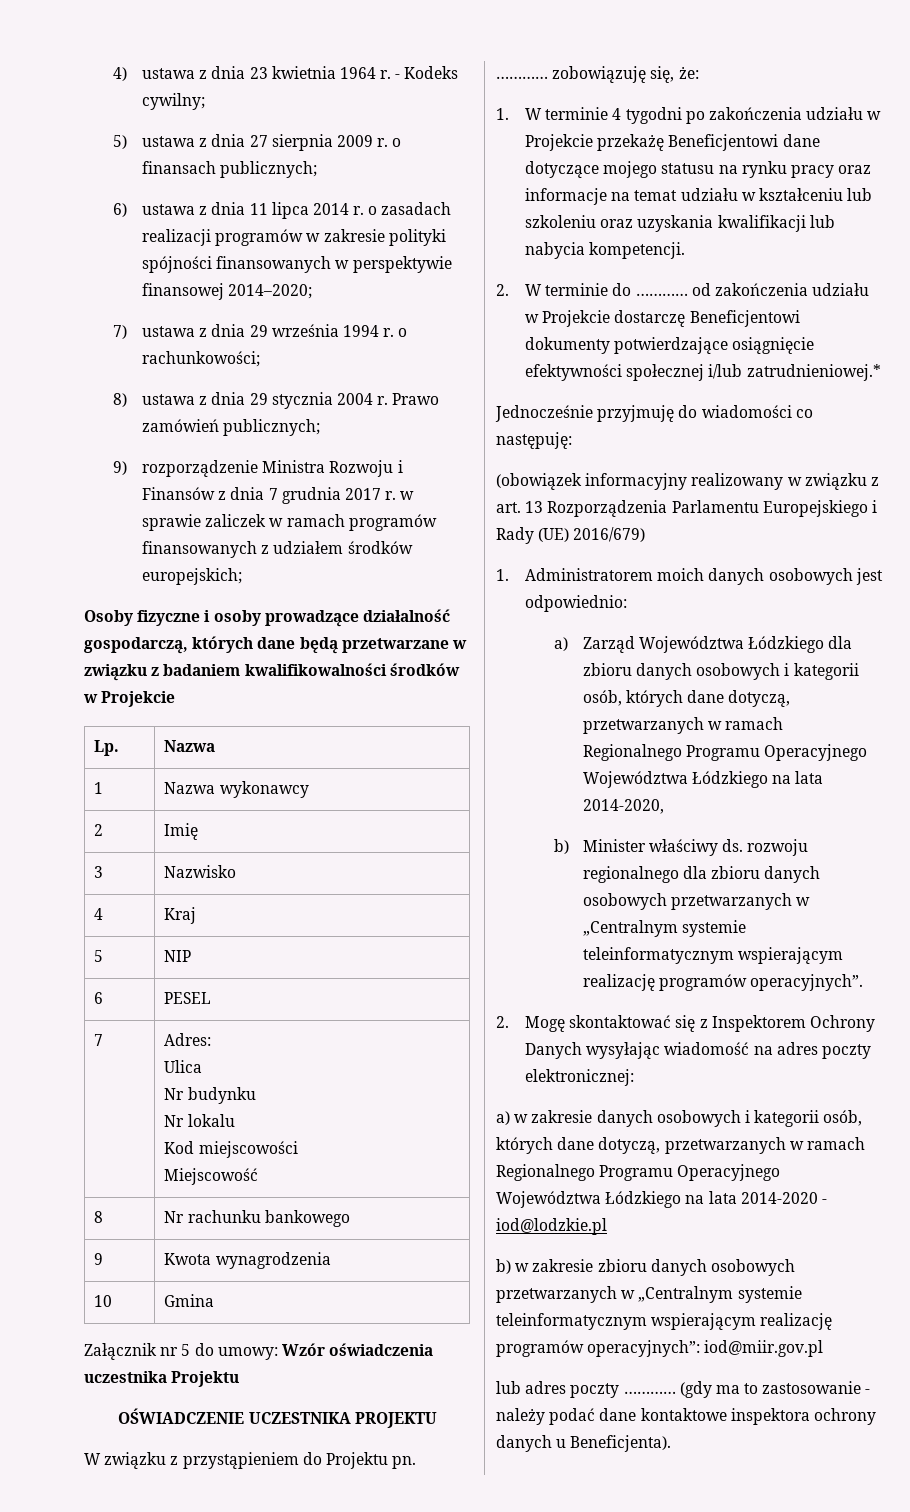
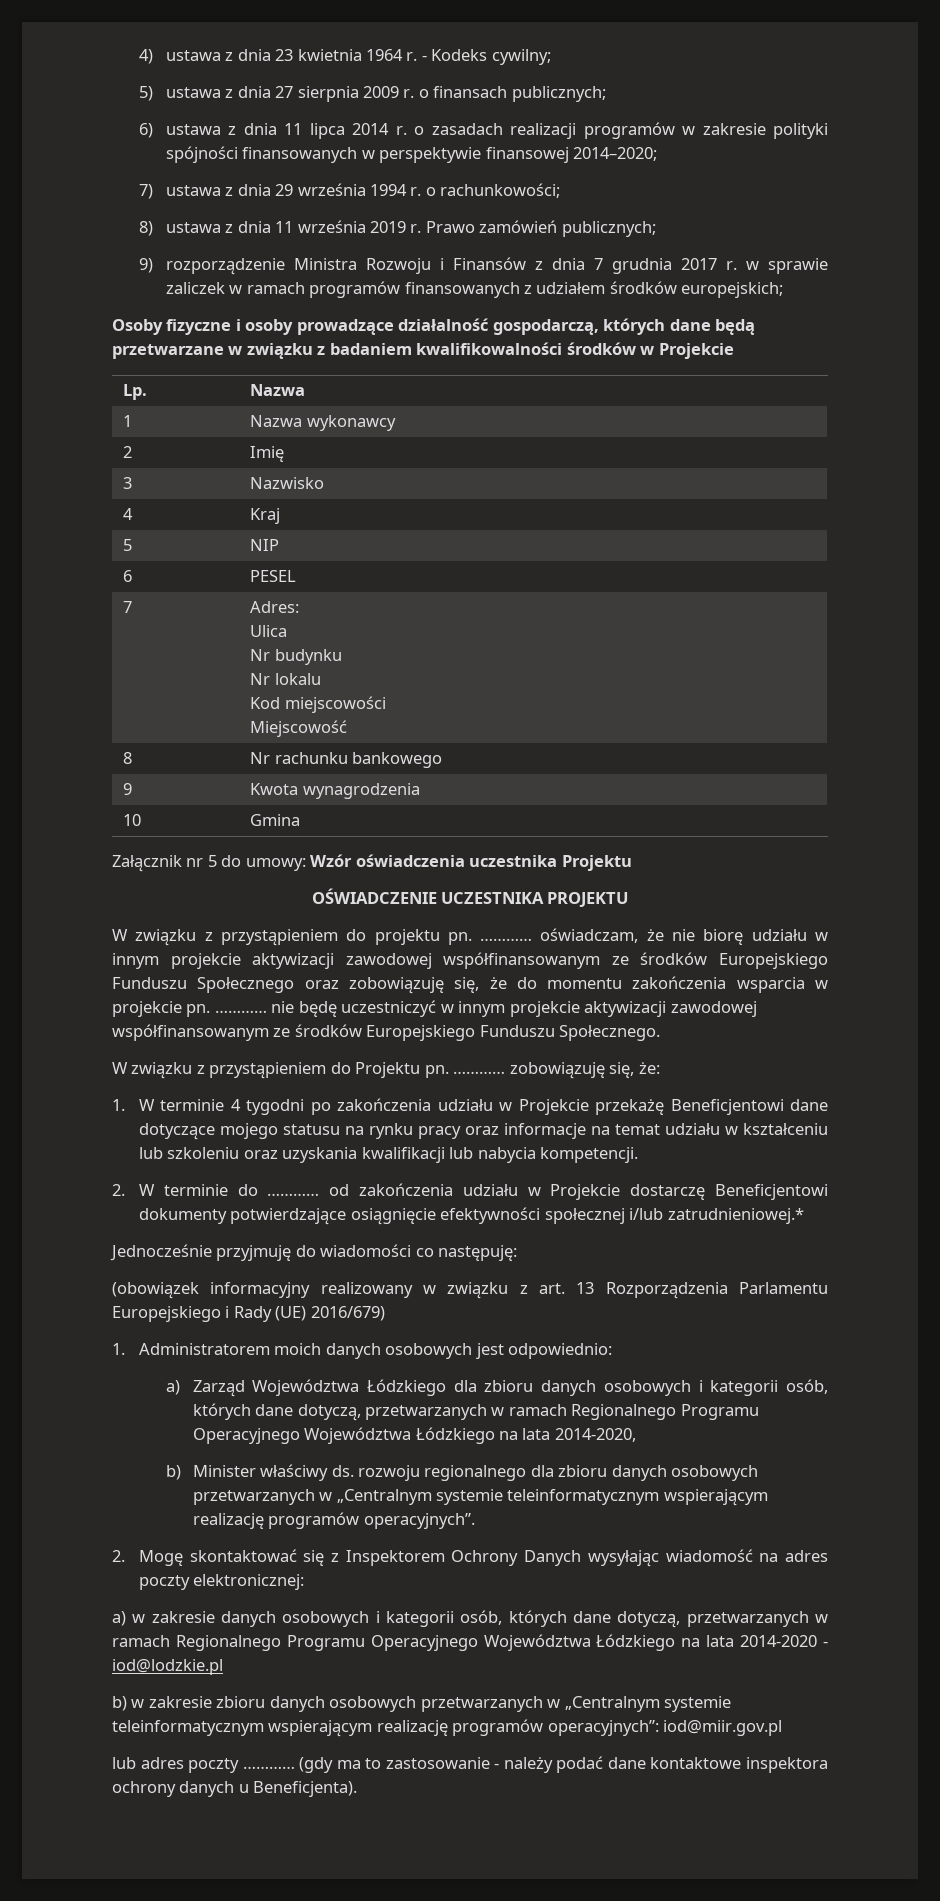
[249,392,373,409] 29 stycznia 2004 -> [275,220,407,233] 11 września 2019
(437, 1420) none -> [112,928,828,946] [112,952,828,969] [112,976,828,994] [112,1000,757,1017] [112,1024,661,1041] // W związku z przystąpieniem do projektu pn. ………… oświadczam, że nie biorę udziału w innym projekcie aktywizacji zawodowej współfinansowanym ze środków Europejskiego Funduszu Społecznego oraz zobowiązuję się, że do momentu zakończenia wsparcia w projekcie pn. ………… nie będę uczestniczyć w innym projekcie aktywizacji zawodowej współfinansowanym ze środków Europejskiego Funduszu Społecznego.

